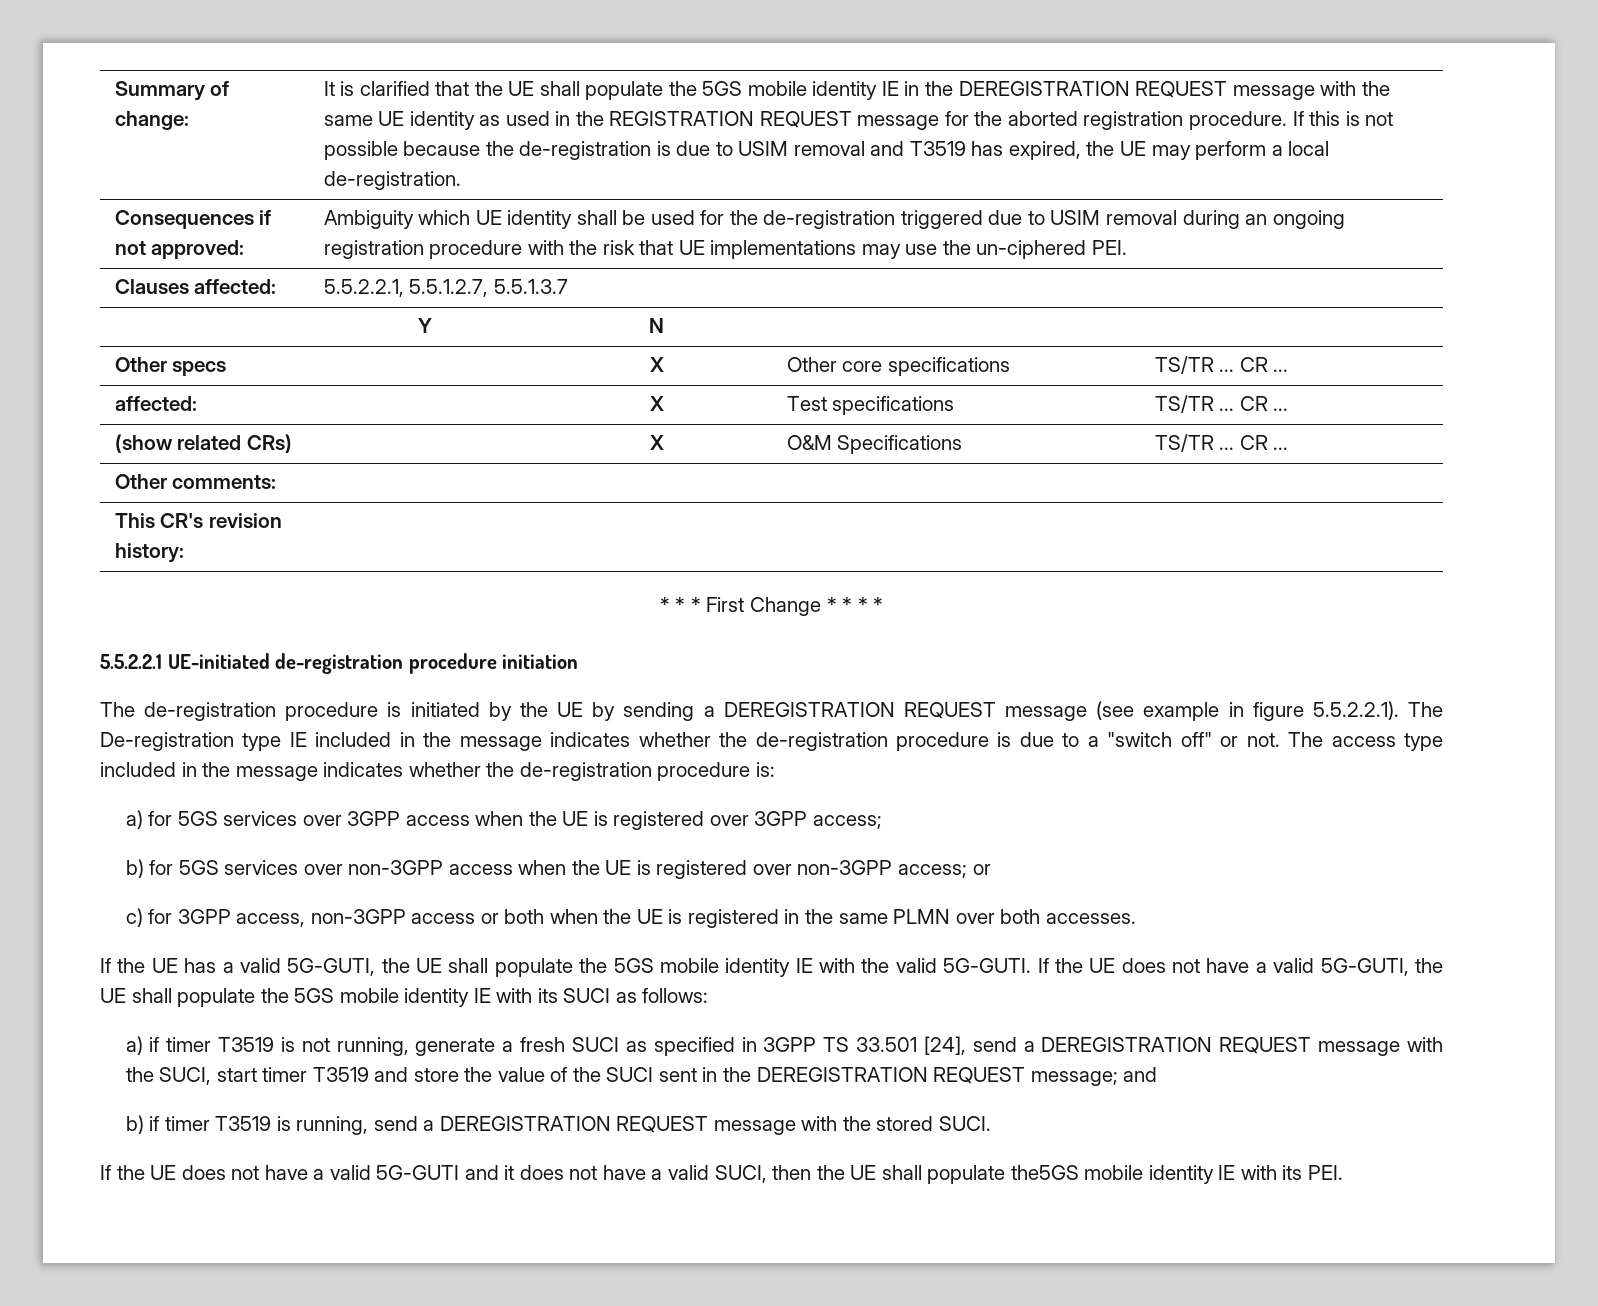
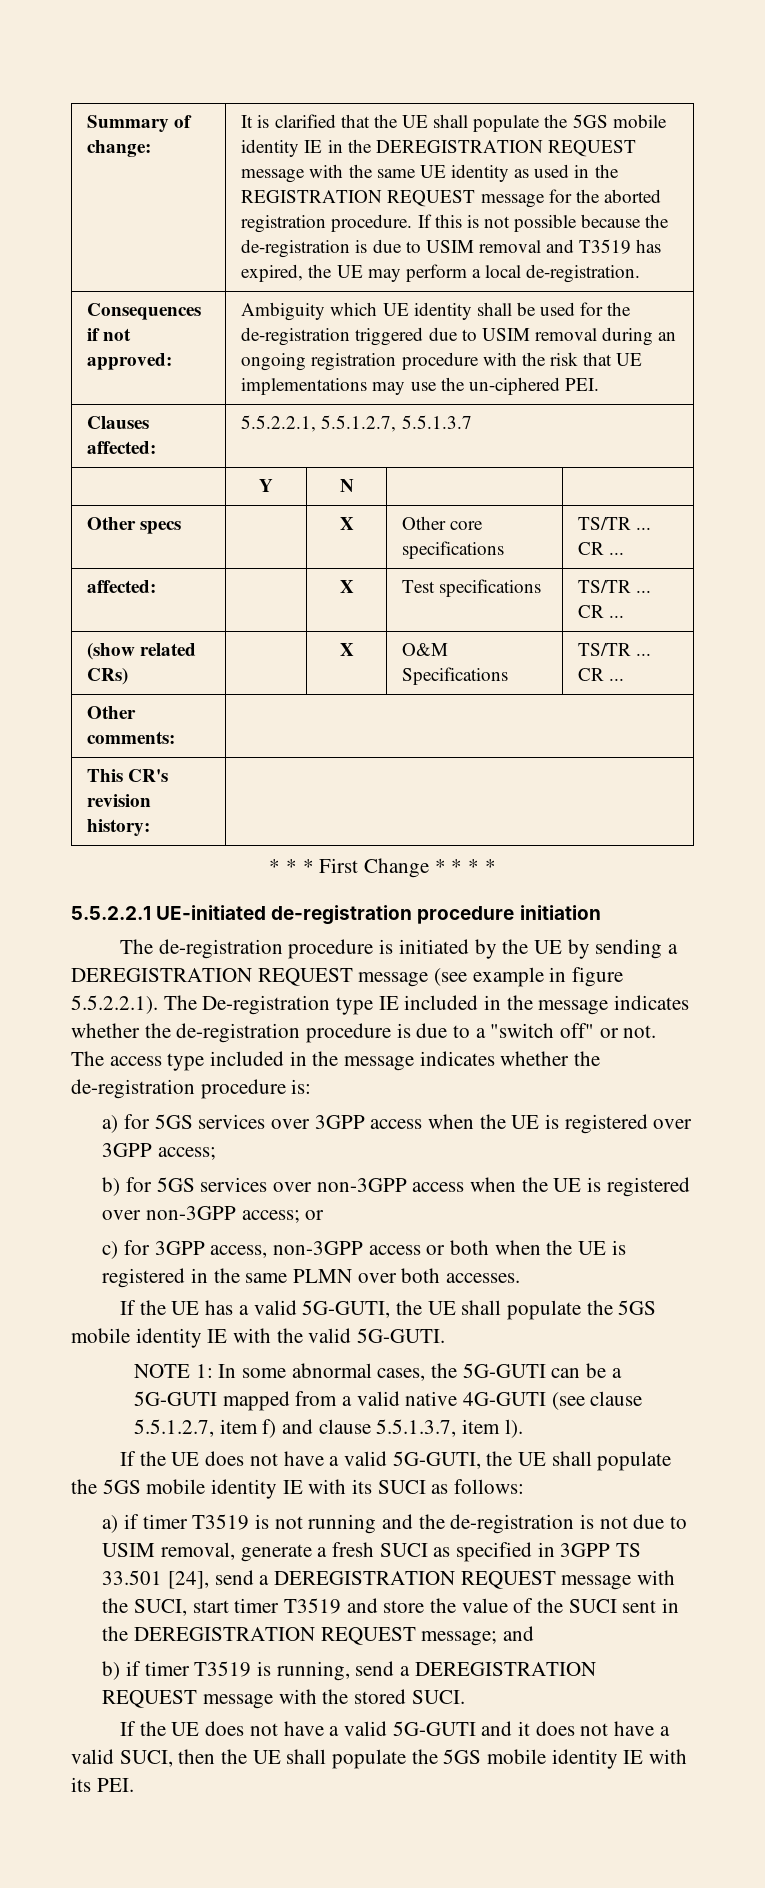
(1032, 965) none -> [133,1363,622,1381] [133,1391,643,1411] [133,1419,523,1438] // NOTE 1: In some abnormal cases, the 5G-GUTI can be a 5G-GUTI mapped from a valid native 4G-GUTI (see clause 5.5.1.2.7, item f) and clause 5.5.1.3.7, item l). //
[336,1037,409,1056] running, -> [308,1514,688,1534] [102,1542,236,1560] running and the de-registration is not due to USIM removal,
[1010,1165,1079,1180] the5GS -> [411,1749,482,1764] the 5GS

